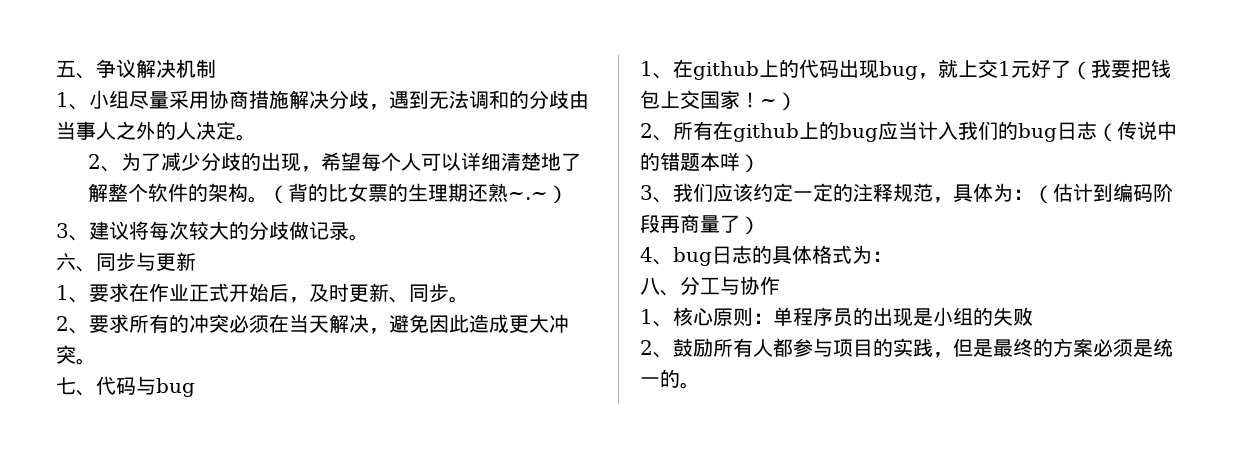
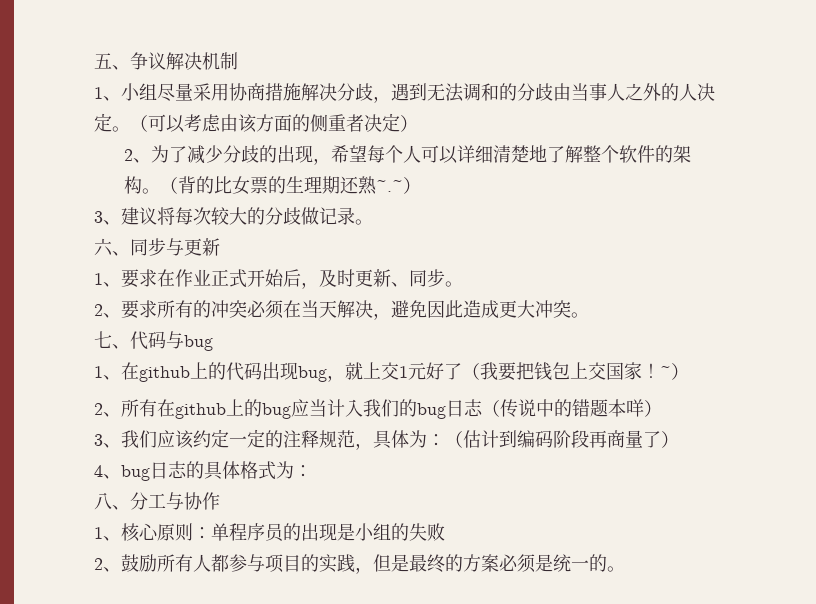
(256, 137) none -> [130,113,418,133] （可以考虑由该方面的侧重者决定）

